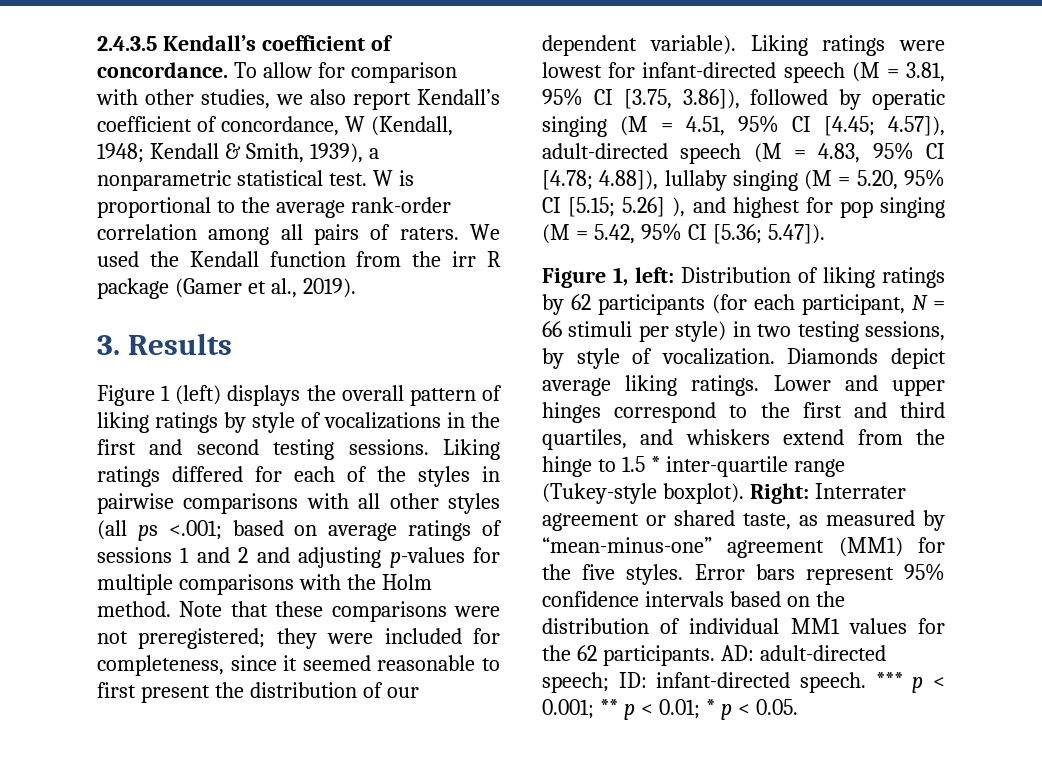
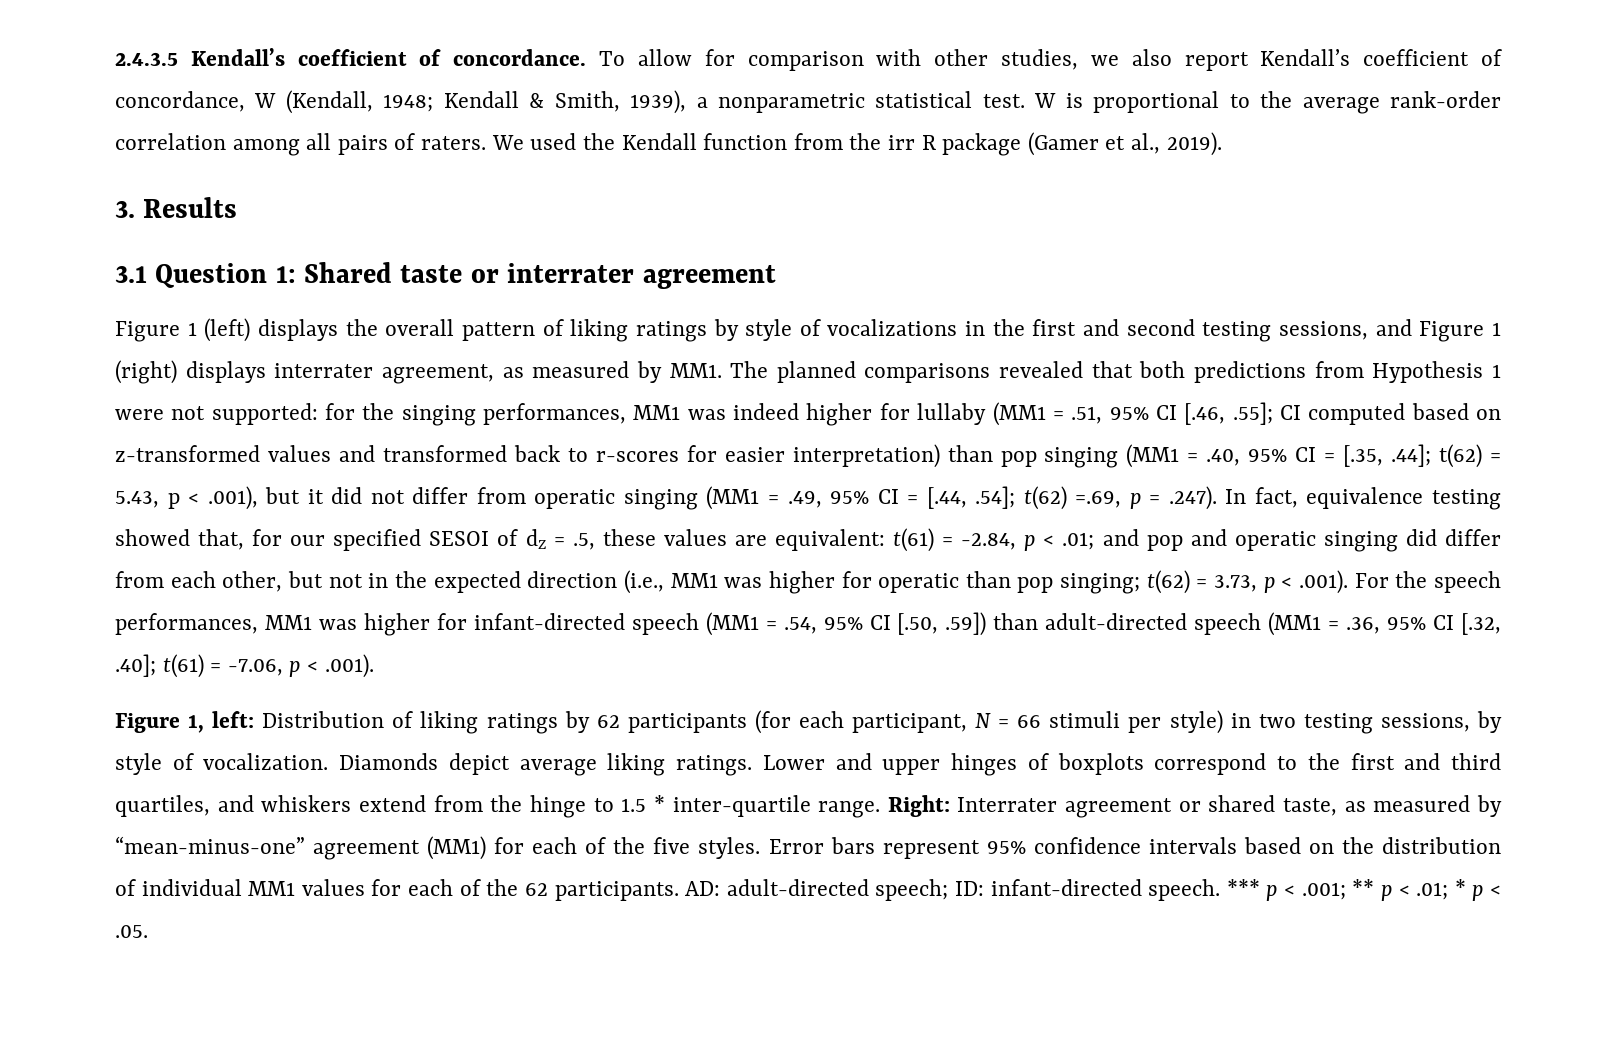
(233, 344) none -> [115,262,776,289] // 3.1 Question 1: Shared taste or interrater agreement
[348,439,500,460] [97,466,500,487] [97,493,500,514] [97,520,502,541] [97,547,501,568] [97,574,432,595] [97,601,500,622] [97,628,500,649] [97,655,500,676] [97,682,419,703] [542,35,945,56] [542,62,945,83] [542,88,945,110] [542,115,945,137] [542,142,945,164] [542,169,945,191] [542,197,945,218] [542,223,825,244] sessions. Liking ratings differed for each of the styles in pairwise comparisons with all other styles (all ps <.001; based on average ratings of sessions 1 and 2 and adjusting p-values for multiple comparisons with the Holm method. Note that these comparisons were not preregistered; they were included for completeness, since it seemed reasonable to first present the distribution of our dependent variable). Liking ratings were lowest for infant-directed speech (M = 3.81, 95% CI [3.75, 3.86]), followed by operatic singing (M = 4.51, 95% CI [4.45; 4.57]), adult-directed speech (M = 4.83, 95% CI [4.78; 4.88]), lullaby singing (M = 5.20, 95% CI [5.15; 5.26] ), and highest for pop singing (M = 5.42, 95% CI [5.36; 5.47]). -> [1279,319,1502,342] [115,360,1502,384] [115,402,1501,426] [115,444,1502,468] [115,486,1501,510] [115,528,1502,552] [115,570,1502,594] [115,612,1502,636] [115,654,374,678] sessions, and Figure 1 (right) displays interrater agreement, as measured by MM1. The planned comparisons revealed that both predictions from Hypothesis 1 were not supported: for the singing performances, MM1 was indeed higher for lullaby (MM1 = .51, 95% CI [.46, .55]; CI computed based on z-transformed values and transformed back to r-scores for easier interpretation) than pop singing (MM1 = .40, 95% CI = [.35, .44]; t(62) = 5.43, p < .001), but it did not differ from operatic singing (MM1 = .49, 95% CI = [.44, .54]; t(62) =.69, p = .247). In fact, equivalence testing showed that, for our specified SESOI of dZ = .5, these values are equivalent: t(61) = -2.84, p < .01; and pop and operatic singing did differ from each other, but not in the expected direction (i.e., MM1 was higher for operatic than pop singing; t(62) = 3.73, p < .001). For the speech performances, MM1 was higher for infant-directed speech (MM1 = .54, 95% CI [.50, .59]) than adult-directed speech (MM1 = .36, 95% CI [.32, .40]; t(61) = -7.06, p < .001).
(601, 412) none -> [1027,753,1144,775] of boxplots
[793,459,845,477] [542,483,744,504] range (Tukey-style boxplot). -> [818,801,881,818] range.
(945, 545) none -> [532,837,607,854] each of
(945, 626) none -> [408,879,481,896] each of
[542,699,594,719] 0.001; -> [1301,882,1346,900] .001;
[658,699,700,719] 0.01; -> [1416,882,1449,900] .01;
[755,699,798,715] 0.05. -> [115,925,148,938] .05.

